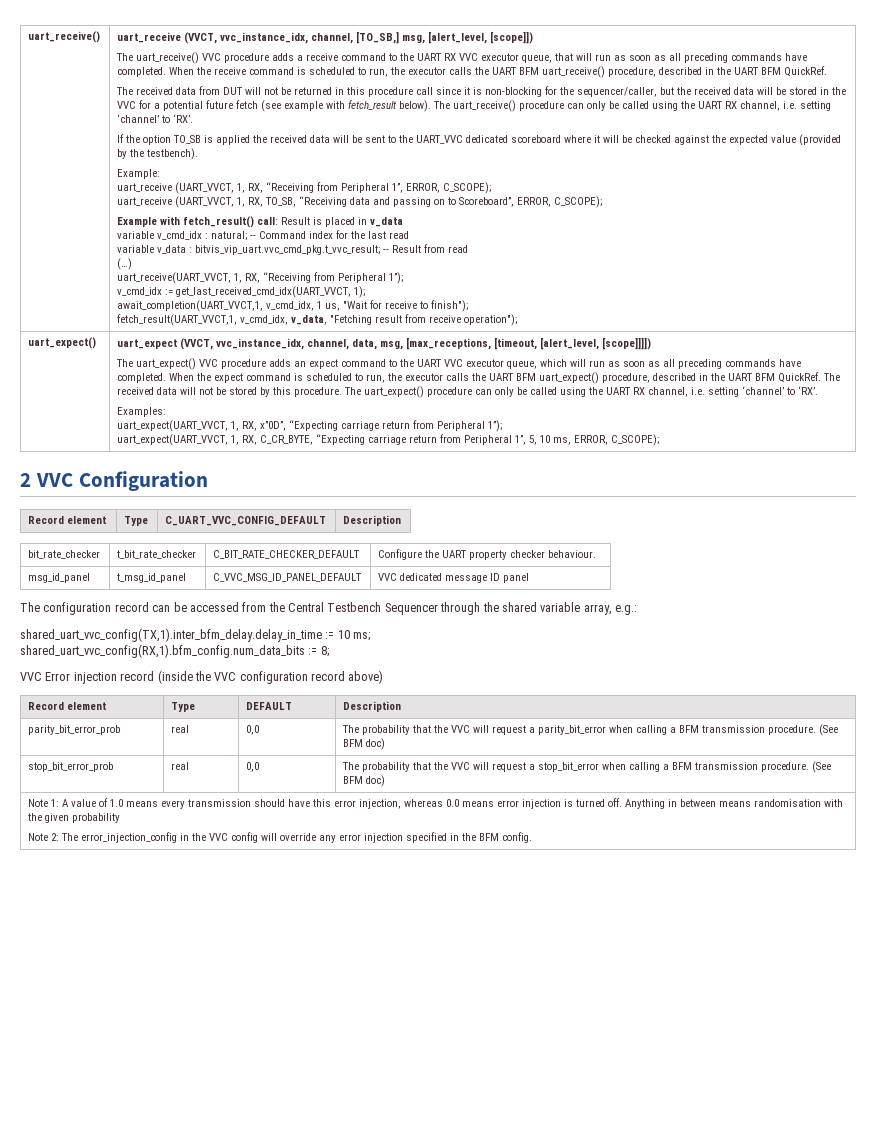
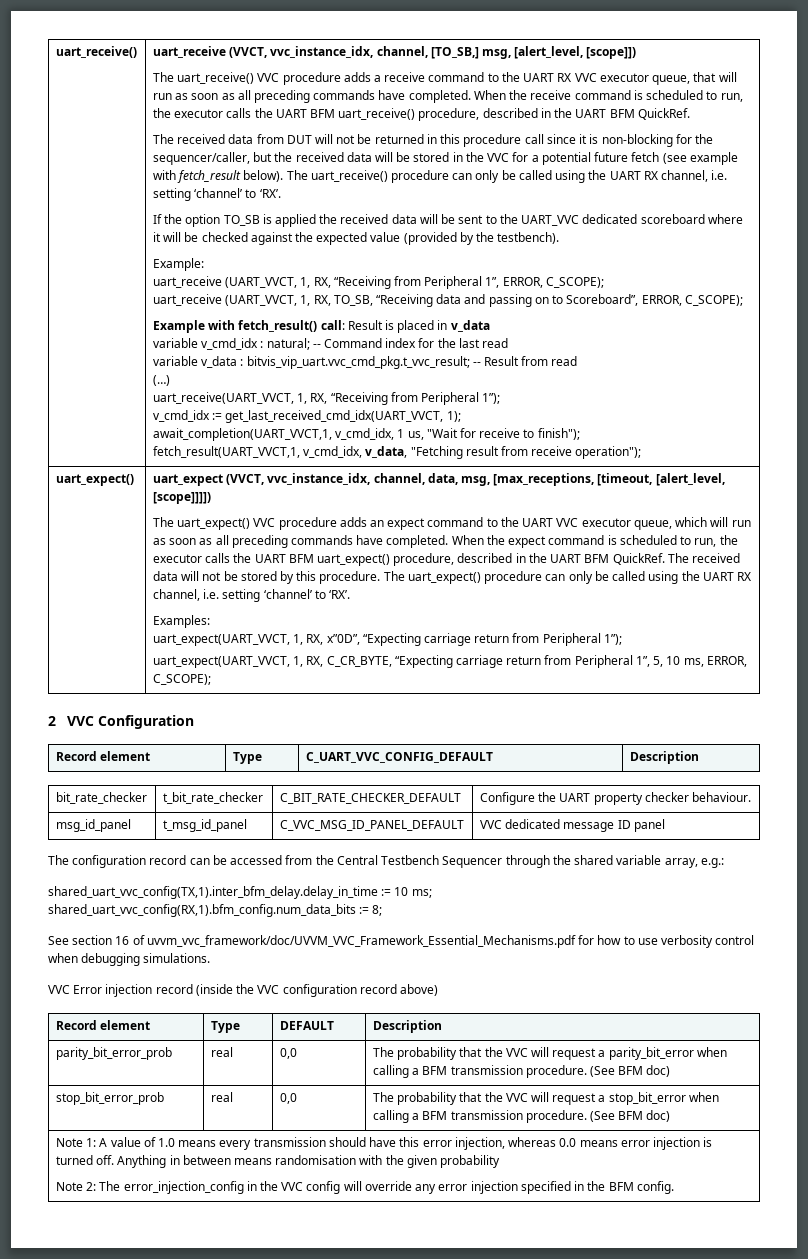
(329, 651) none -> [48,935,755,948] [48,953,211,966] // See section 16 of uvvm_vvc_framework/doc/UVVM_VVC_Framework_Essential_Mechanisms.pdf for how to use verbosity control when debugging simulations.

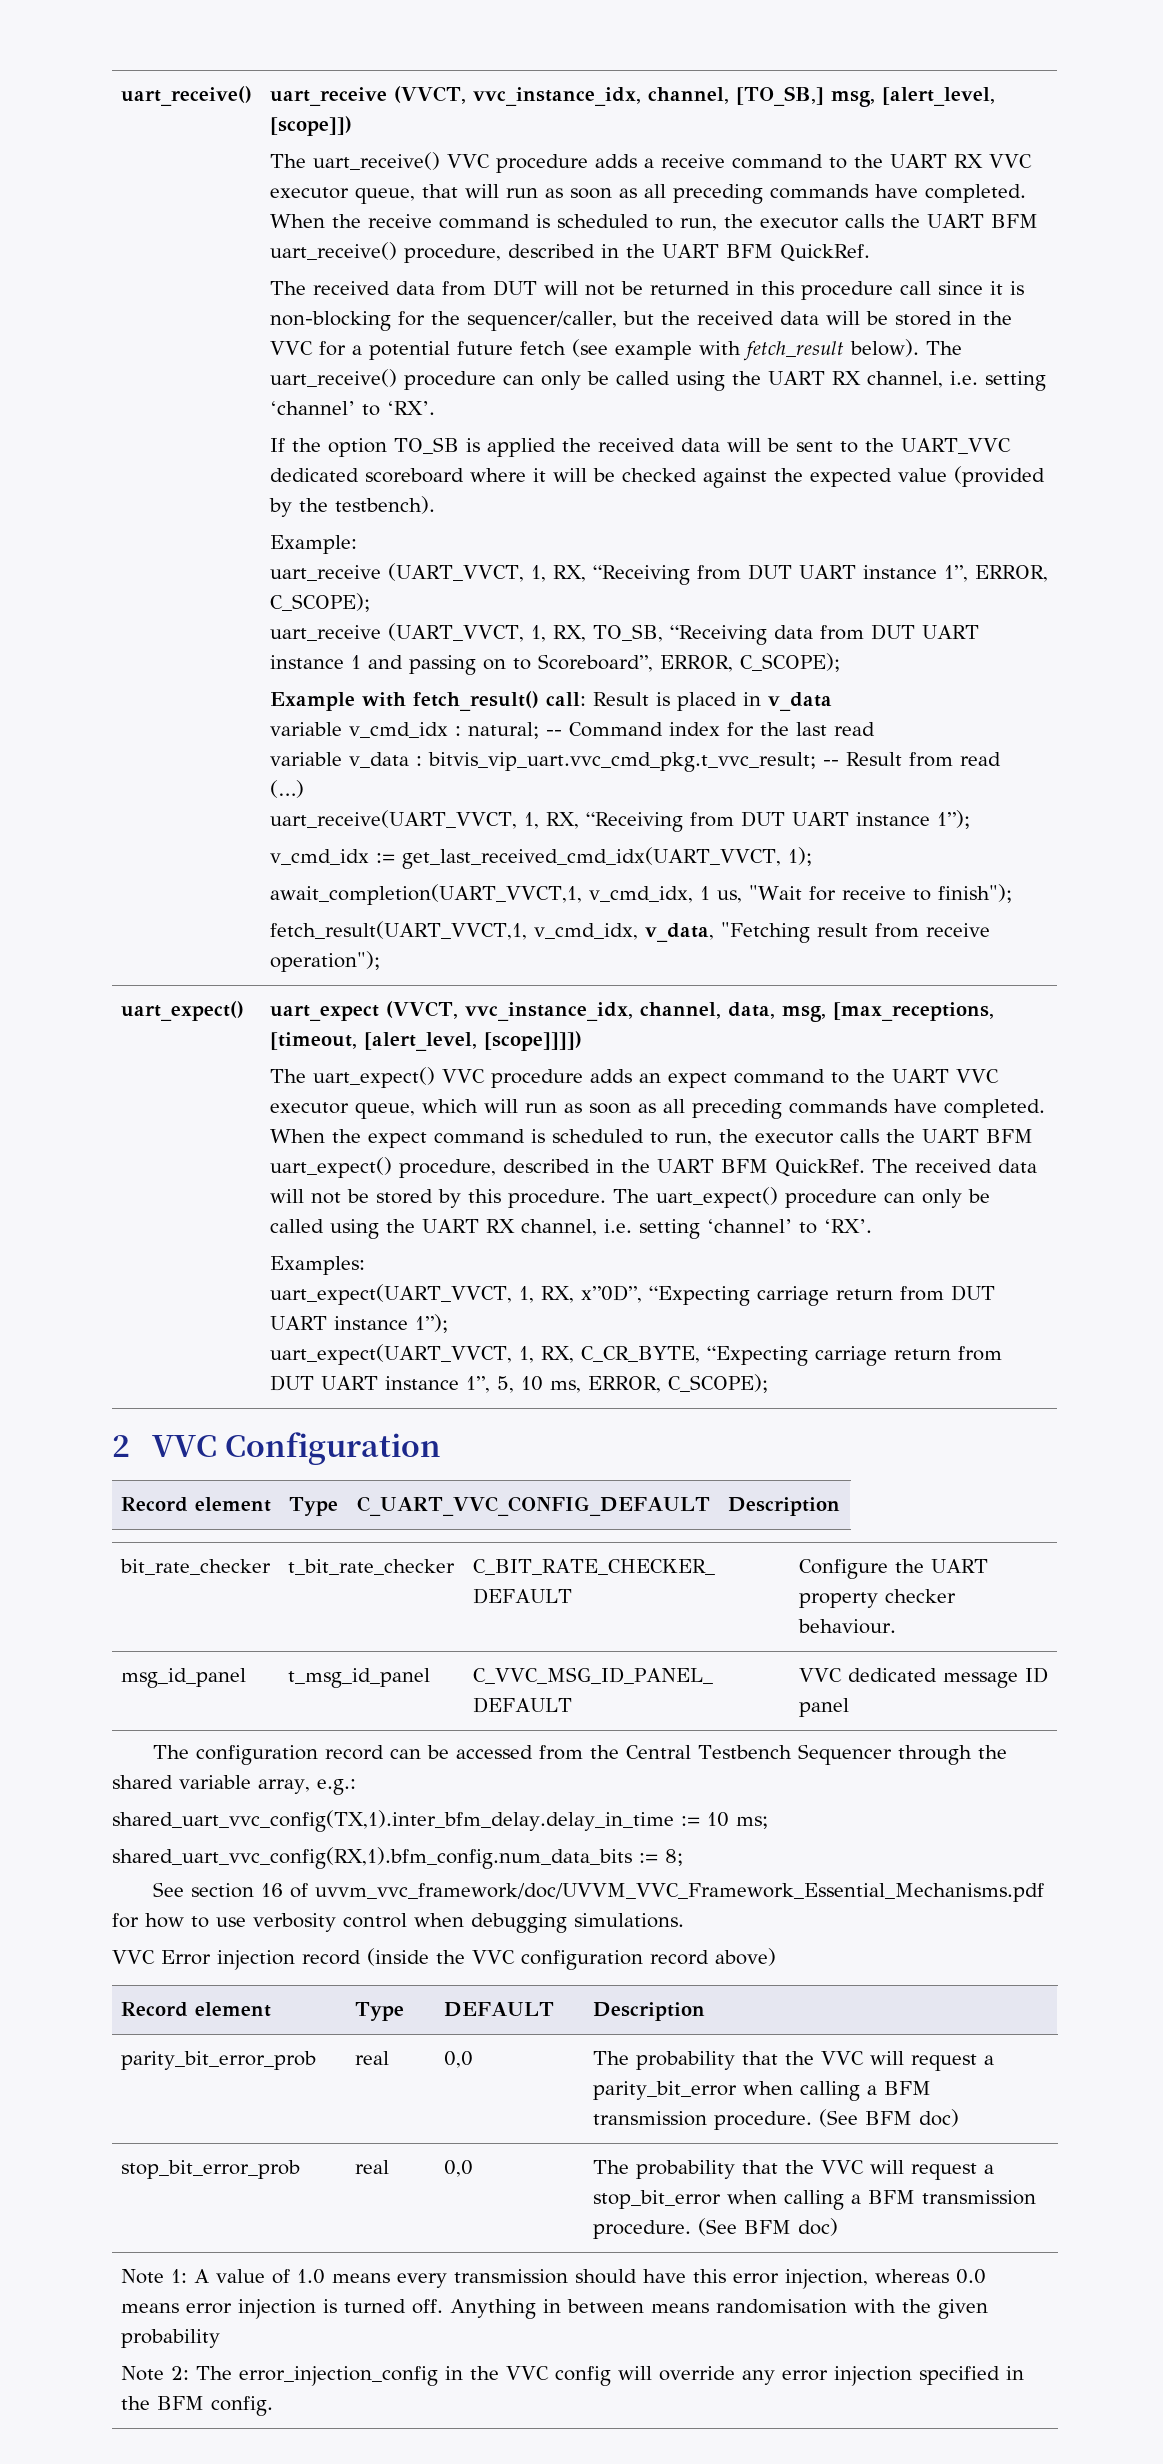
[424,276,483,289] Peripheral -> [747,564,937,580] DUT UART instance
(462, 299) none -> [819,624,979,640] [269,655,361,669] from DUT UART instance 1
[420,392,479,405] Peripheral -> [740,811,930,827] DUT UART instance
[542,633,601,646] Peripheral -> [950,1285,995,1301] [269,1316,408,1330] DUT UART instance
[574,655,633,668] Peripheral -> [269,1375,459,1391] DUT UART instance

